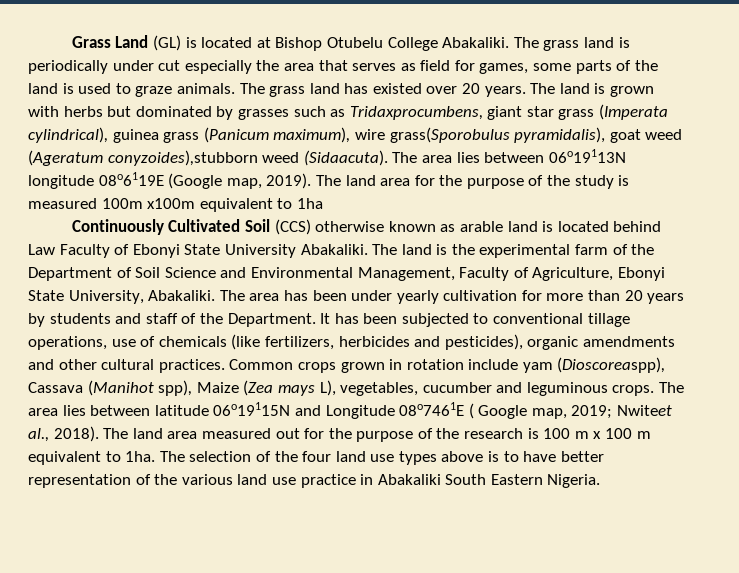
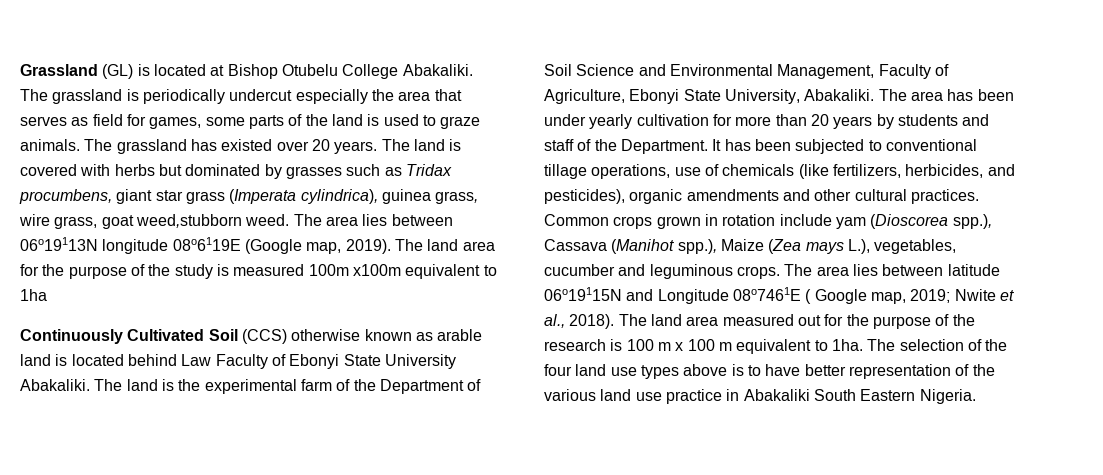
[71,35,149,48] Grass Land -> [20,64,98,76] Grassland
[543,37,630,51] [28,60,181,74] grass land is periodically under cut -> [52,89,293,104] grassland is periodically undercut
[269,83,340,97] grass land -> [116,139,187,154] grassland
[610,86,655,97] grown -> [20,164,77,176] covered
[349,106,483,120] Tridaxprocumbens, -> [405,164,452,176] [19,189,112,204] Tridax procumbens,
[28,127,683,143] [28,150,388,166] cylindrical), guinea grass (Panicum maximum), wire grass(Sporobulus pyramidalis), goat weed (Ageratum conyzoides),stubborn weed (Sidaacuta). -> [300,189,479,204] [19,214,290,229] cylindrica), guinea grass, wire grass, goat weed,stubborn weed.
[338,336,410,347] herbicides -> [905,164,984,178] herbicides,
[557,357,666,373] (Dioscoreaspp), -> [870,214,992,229] (Dioscorea spp.),
[158,380,193,396] spp), -> [677,239,717,254] spp.),
[319,380,336,396] L), -> [847,239,870,254] L.),
[617,405,673,416] Nwiteet -> [954,289,1014,301] Nwite et

